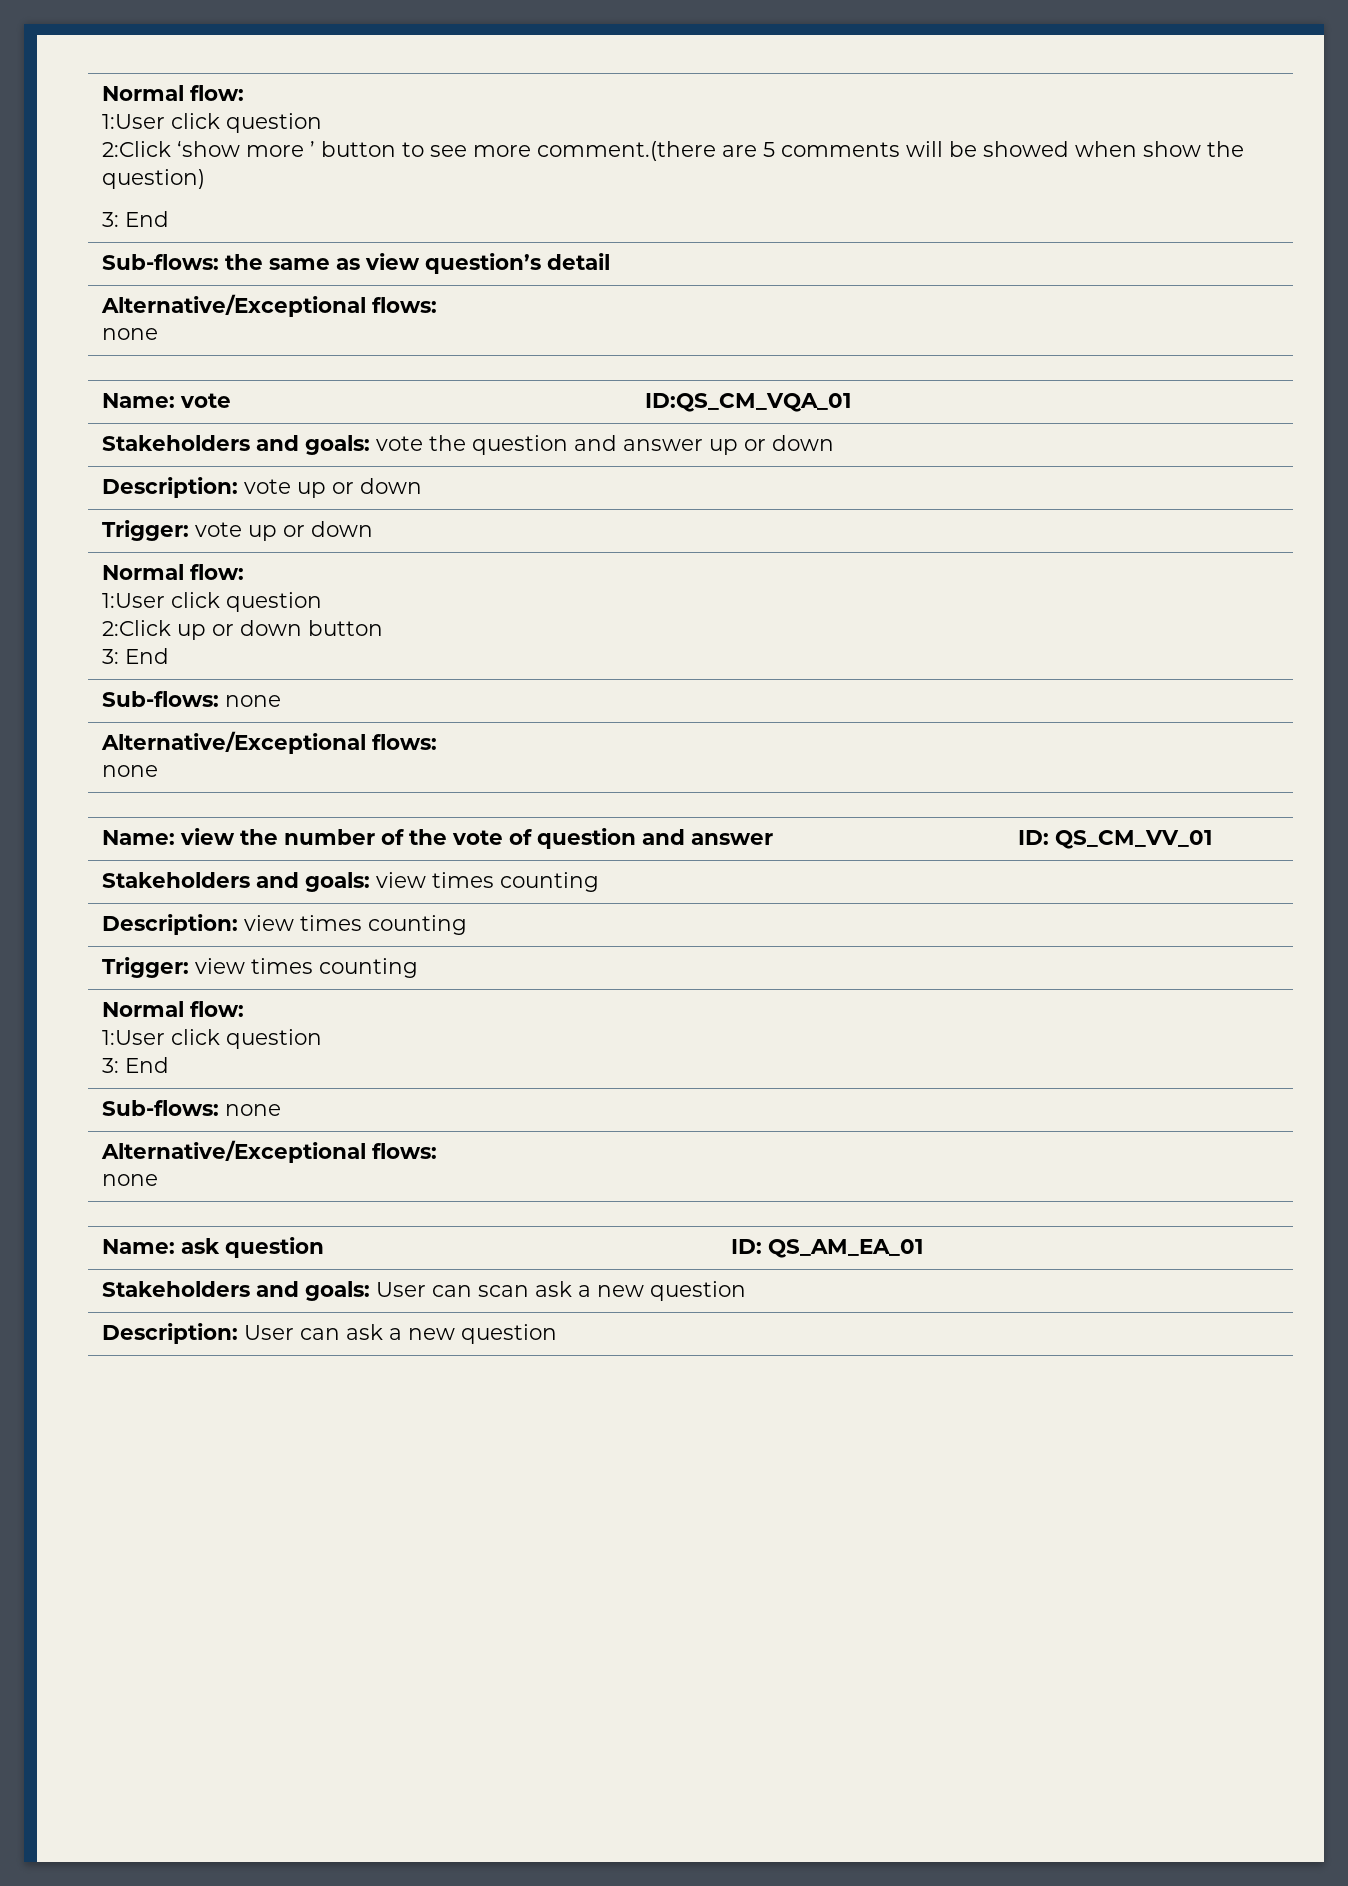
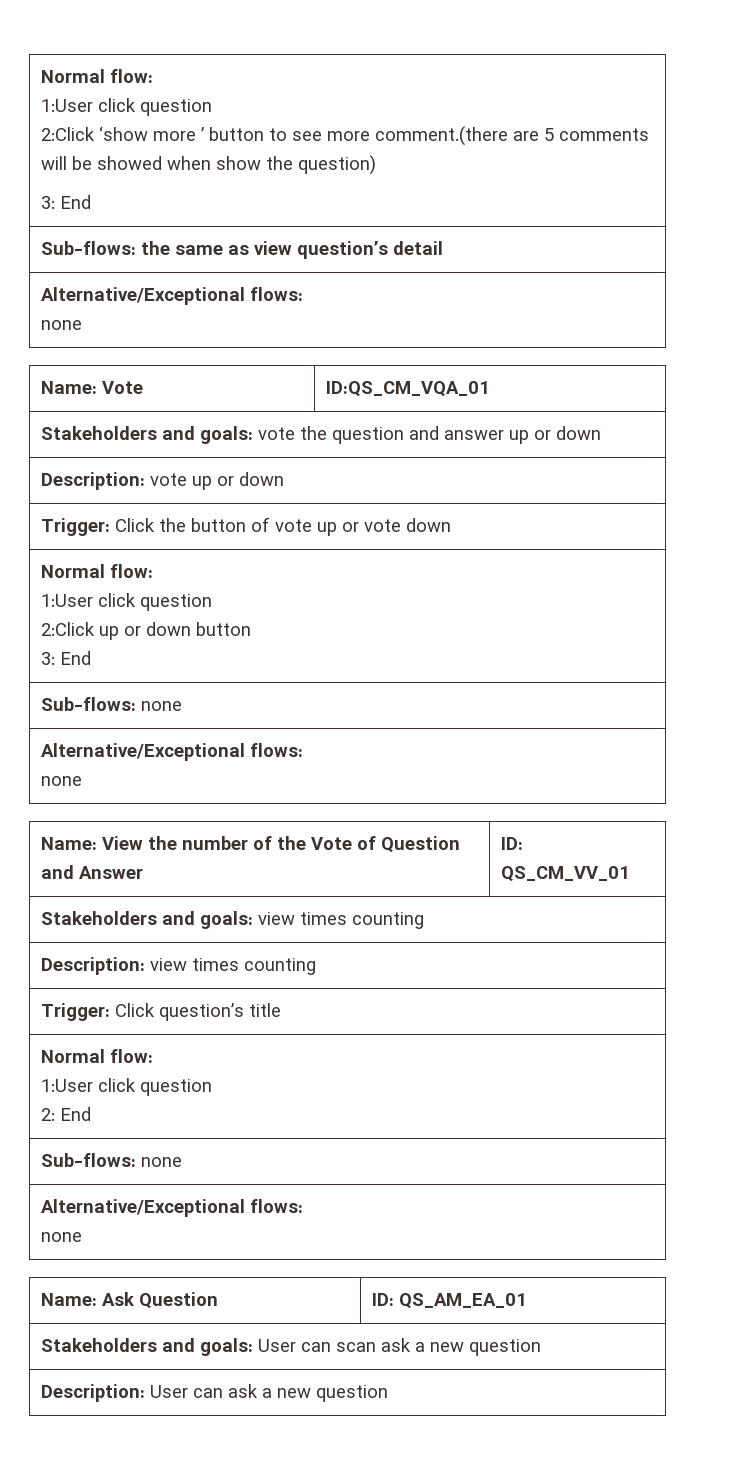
[180,393,232,408] vote -> [101,381,143,394] Vote
[195,522,306,541] vote up or -> [114,517,401,536] Click the button of vote up or vote
[180,828,236,845] view -> [101,836,143,850] View
[452,828,774,849] vote of question and answer -> [310,836,460,853] [40,865,143,879] Vote of Question and Answer
[195,958,419,978] [102,1001,245,1017] [102,1029,323,1049] [102,1057,170,1073] [102,1100,282,1116] [101,1140,438,1163] [102,1174,159,1186] [102,1237,325,1258] view times counting // Normal flow: // 1:User click question // 3: End // Sub-flows: none // Alternative/Exceptional flows: // none // Name: ask question -> [114,1003,281,1021] [40,1049,153,1063] [40,1078,212,1096] [40,1107,91,1121] [40,1153,182,1167] [40,1199,303,1217] [40,1232,82,1242] [40,1292,218,1309] Click question’s title // Normal flow: // 1:User click question // 2: End // Sub-flows: none // Alternative/Exceptional flows: // none // Name: Ask Question

